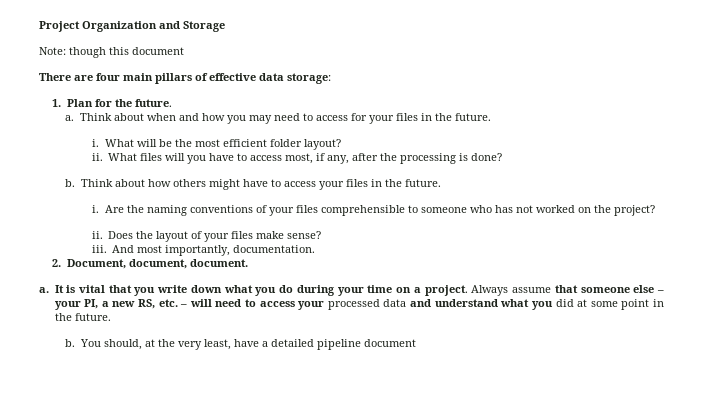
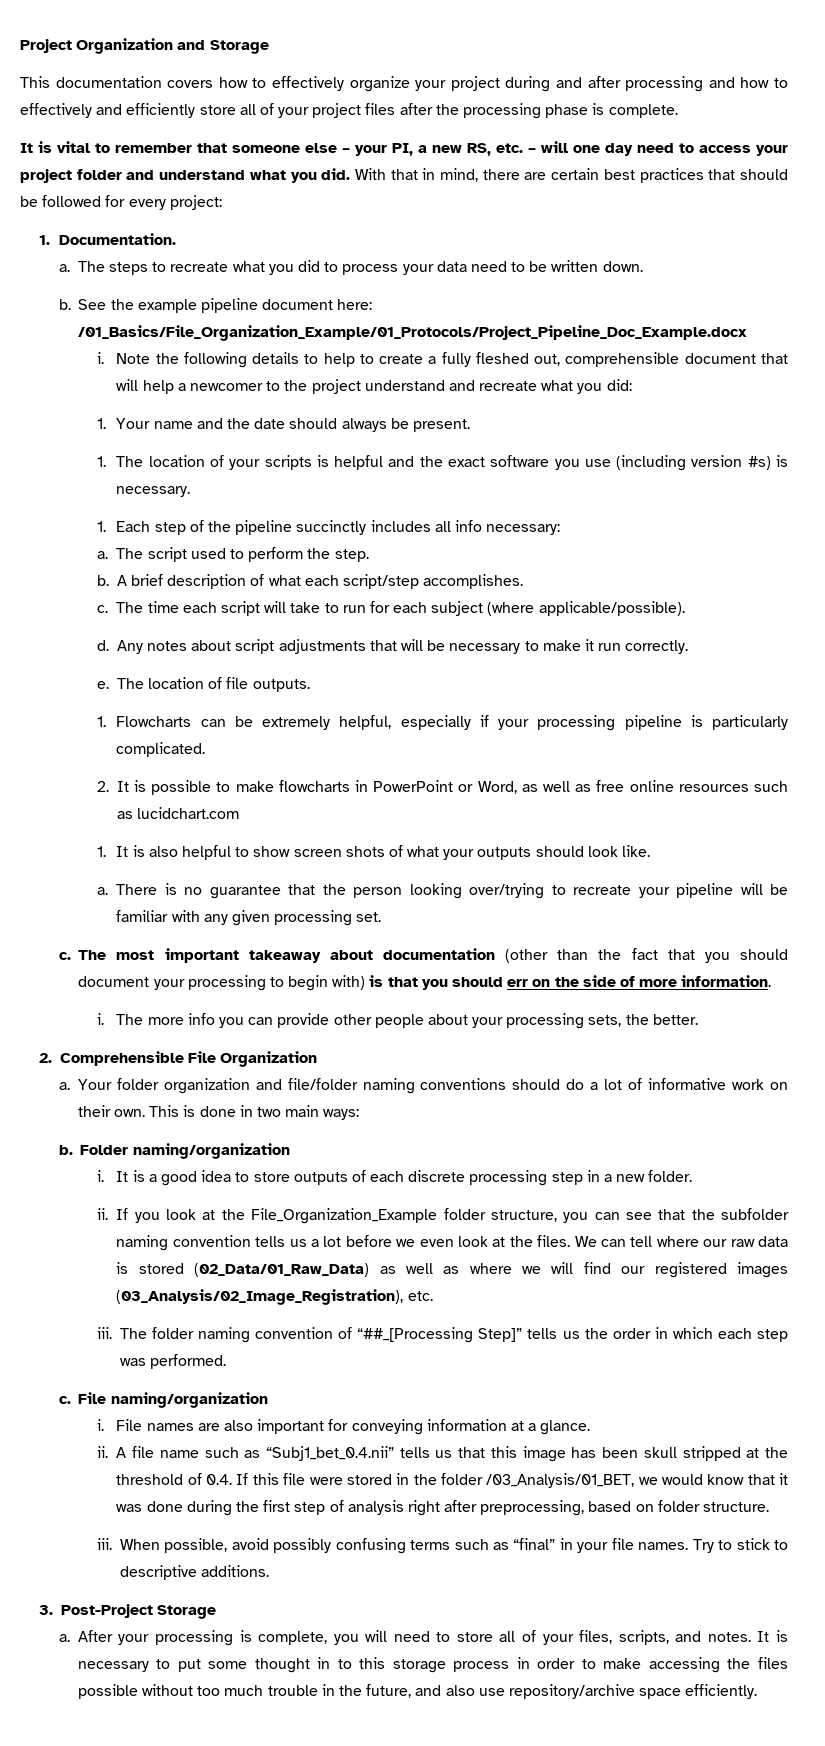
[39,47,184,58] [39,73,331,84] [52,99,172,107] [65,113,491,124] [91,139,341,150] [91,153,503,164] [65,179,441,190] [91,205,655,216] [91,231,322,242] [91,245,316,256] [52,259,248,269] [39,285,552,296] Note: though this document // There are four main pillars of effective data storage: // 1. Plan for the future. // a. Think about when and how you may need to access for your files in the future. // i. What will be the most efficient folder layout? // ii. What files will you have to access most, if any, after the processing is done? // b. Think about how others might have to access your files in the future. // i. Are the naming conventions of your files comprehensible to someone who has not worked on the project? // ii. Does the layout of your files make sense? // iii. And most importantly, documentation. // 2. Document, document, document. // a. It is vital that you write down what you do during your time on a project. Always assume -> [20,76,789,92] [20,103,678,119] [20,141,192,153] This documentation covers how to effectively organize your project during and after processing and how to effectively and efficiently store all of your project files after the processing phase is complete. // It is vital to remember
(212, 303) none -> [573,143,633,156] one day
[327,299,407,310] processed data -> [20,169,122,183] project folder
[555,299,665,310] [54,313,111,321] [65,339,416,350] did at some point in the future. // b. You should, at the very least, have a detailed pipeline document -> [321,168,789,183] [20,195,222,210] [39,233,176,245] [58,260,643,275] [58,298,373,313] [78,325,748,341] [97,352,788,368] [116,379,632,394] [97,418,470,432] [97,455,789,471] [116,486,191,497] [97,520,561,535] [97,547,369,562] [97,574,524,589] [97,601,685,616] [97,639,689,654] [97,677,310,692] [97,715,788,731] [116,742,206,757] [97,780,788,795] [116,807,240,819] [97,845,651,860] [97,883,789,899] [116,910,382,926] [58,948,788,963] [78,975,772,991] [97,1013,698,1029] [39,1051,318,1067] [58,1078,789,1094] [77,1105,360,1120] [58,1143,290,1159] [97,1170,693,1186] [97,1208,789,1224] [116,1235,789,1251] [116,1262,788,1278] [116,1289,433,1305] [97,1327,789,1343] [119,1354,227,1369] [58,1392,268,1408] [97,1419,591,1435] [97,1446,789,1462] [116,1473,789,1488] [116,1500,770,1516] [97,1538,788,1554] [119,1565,270,1580] [39,1604,217,1619] [58,1630,788,1646] [77,1657,788,1673] [77,1684,758,1699] did. With that in mind, there are certain best practices that should be followed for every project: // 1. Documentation. // a. The steps to recreate what you did to process your data need to be written down. // b. See the example pipeline document here: /01_Basics/File_Organization_Example/01_Protocols/Project_Pipeline_Doc_Example.docx // i. Note the following details to help to create a fully fleshed out, comprehensible document that will help a newcomer to the project understand and recreate what you did: // 1. Your name and the date should always be present. // 1. The location of your scripts is helpful and the exact software you use (including version #s) is necessary. // 1. Each step of the pipeline succinctly includes all info necessary: // a. The script used to perform the step. // b. A brief description of what each script/step accomplishes. // c. The time each script will take to run for each subject (where applicable/possible). // d. Any notes about script adjustments that will be necessary to make it run correctly. // e. The location of file outputs. // 1. Flowcharts can be extremely helpful, especially if your processing pipeline is particularly complicated. // 2. It is possible to make flowcharts in PowerPoint or Word, as well as free online resources such as lucidchart.com // 1. It is also helpful to show screen shots of what your outputs should look like. // a. There is no guarantee that the person looking over/trying to recreate your pipeline will be familiar with any given processing set. // c. The most important takeaway about documentation (other than the fact that you should document your processing to begin with) is that you should err on the side of more information. // i. The more info you can provide other people about your processing sets, the better. // 2. Comprehensible File Organization // a. Your folder organization and file/folder naming conventions should do a lot of informative work on their own. This is done in two main ways: // b. Folder naming/organization // i. It is a good idea to store outputs of each discrete processing step in a new folder. // ii. If you look at the File_Organization_Example folder structure, you can see that the subfolder naming convention tells us a lot before we even look at the files. We can tell where our raw data is stored (02_Data/01_Raw_Data) as well as where we will find our registered images (03_Analysis/02_Image_Registration), etc. // iii. The folder naming convention of “##_[Processing Step]” tells us the order in which each step was performed. // c. File naming/organization // i. File names are also important for conveying information at a glance. // ii. A file name such as “Subj1_bet_0.4.nii” tells us that this image has been skull stripped at the threshold of 0.4. If this file were stored in the folder /03_Analysis/01_BET, we would know that it was done during the first step of analysis right after preprocessing, based on folder structure. // iii. When possible, avoid possibly confusing terms such as “final” in your file names. Try to stick to descriptive additions. // 3. Post-Project Storage // a. After your processing is complete, you will need to store all of your files, scripts, and notes. It is necessary to put some thought in to this storage process in order to make accessing the files possible without too much trouble in the future, and also use repository/archive space efficiently.

